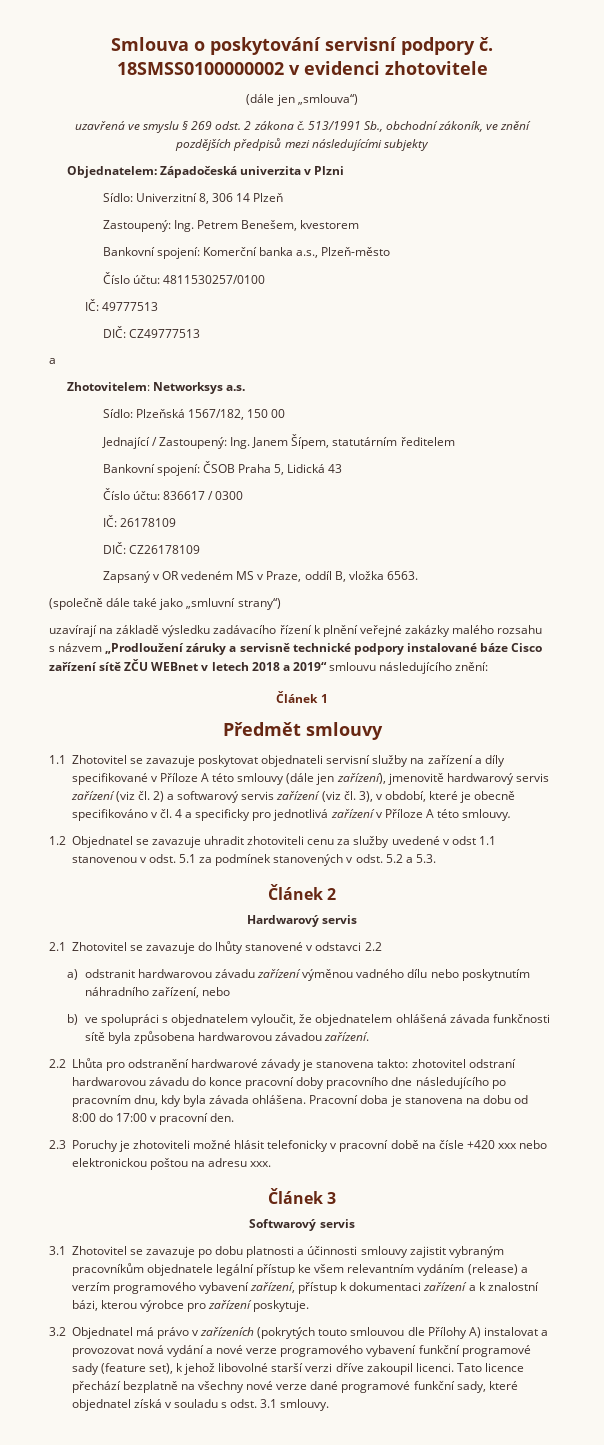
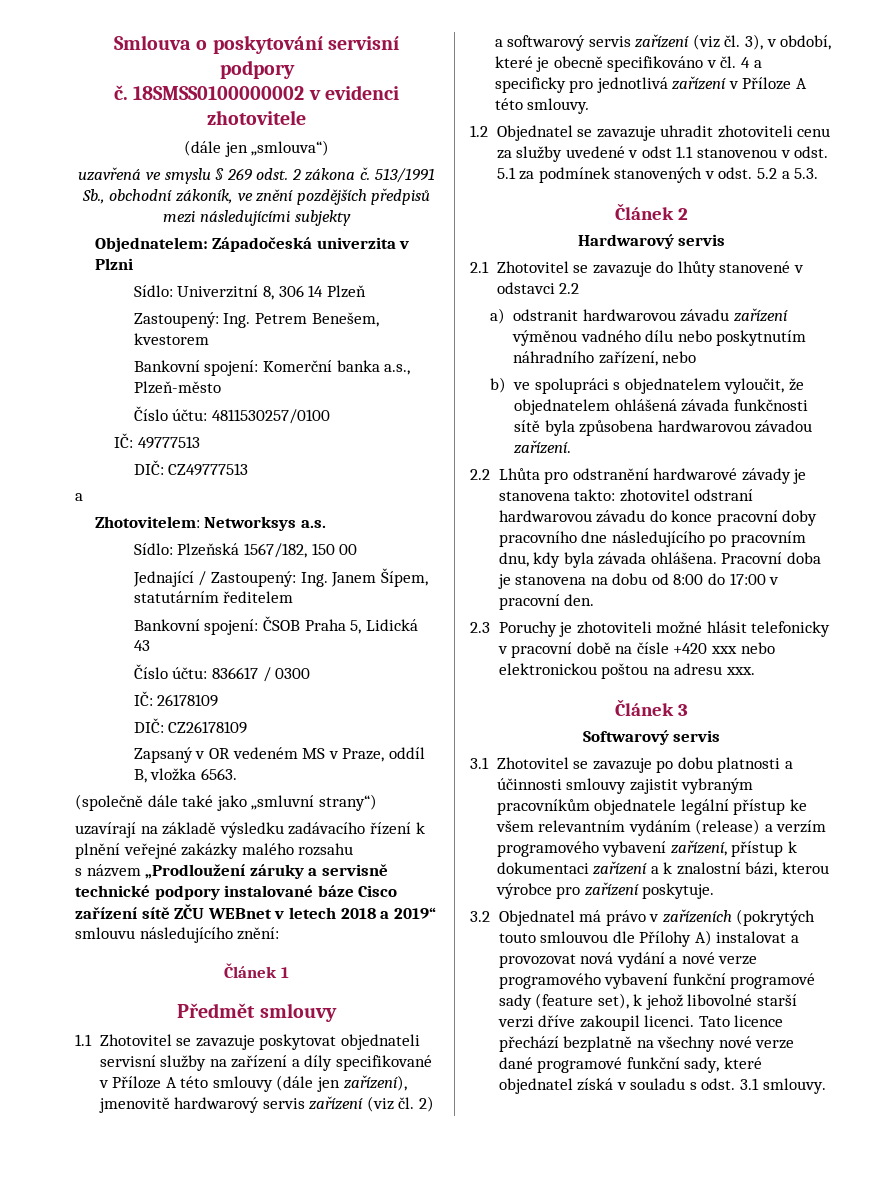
(475, 46) none -> (295, 69) //

